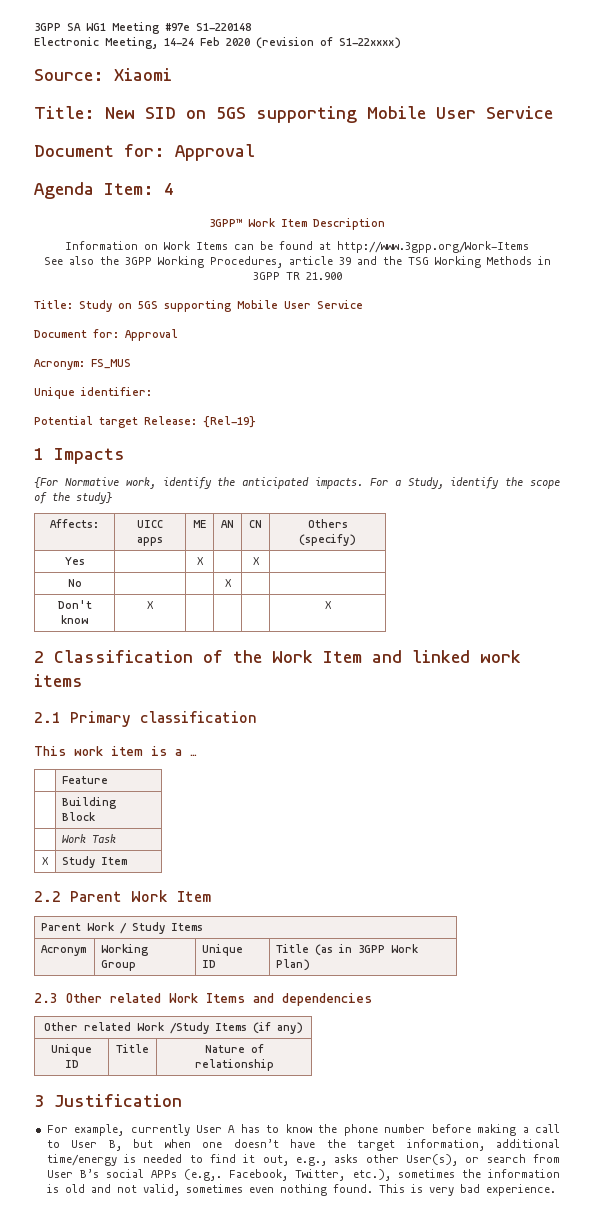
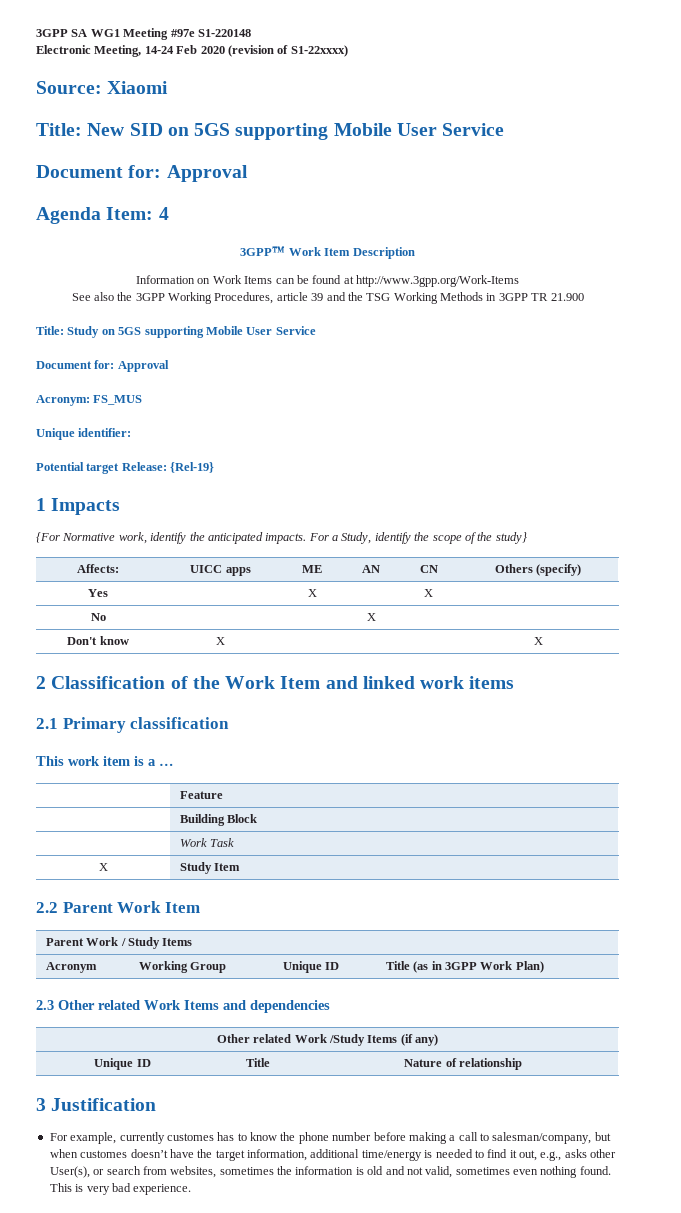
[196,1125,236,1133] User A -> [166,1133,214,1141] customes
[71,1140,122,1151] User B, -> [492,1132,592,1144] salesman/company,
[202,1142,223,1148] one -> [80,1150,128,1158] customes
[46,1169,391,1181] User B’s social APPs (e.g,. Facebook, Twitter, etc.), -> [170,1166,217,1178] websites,

